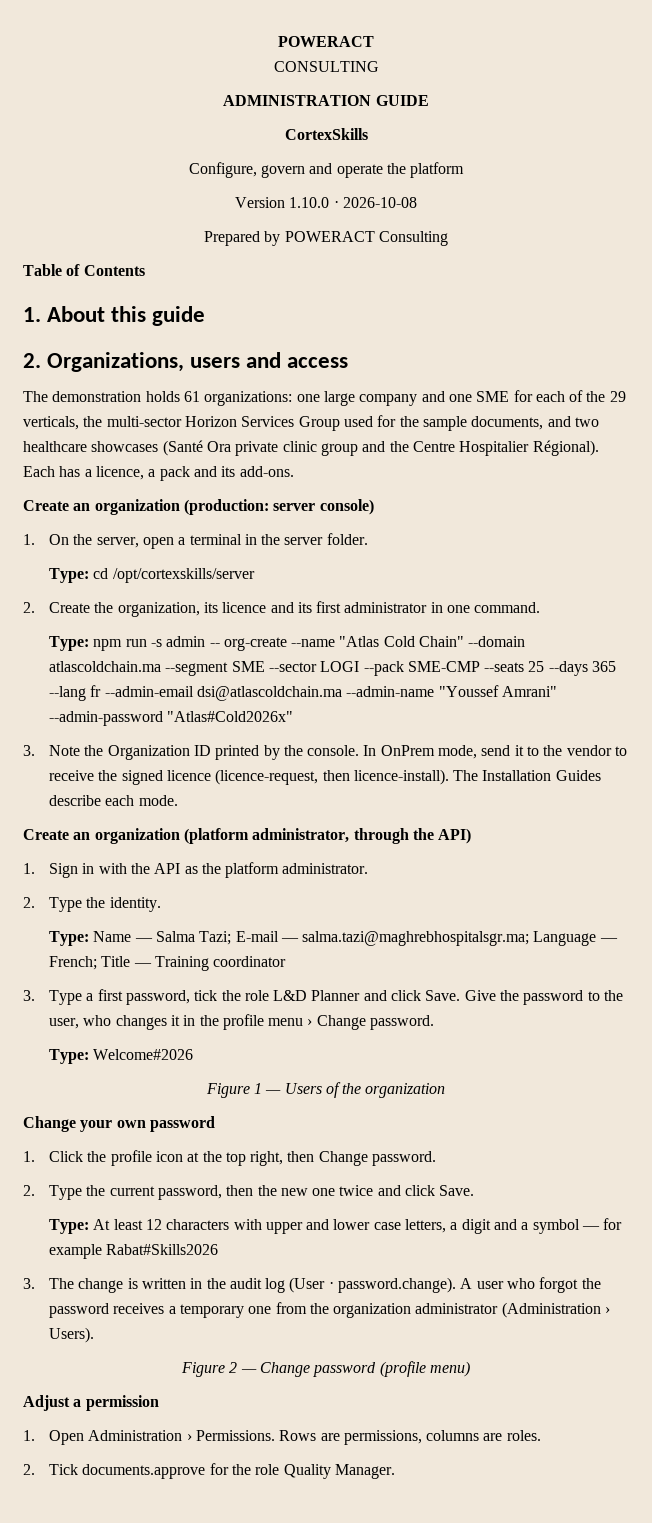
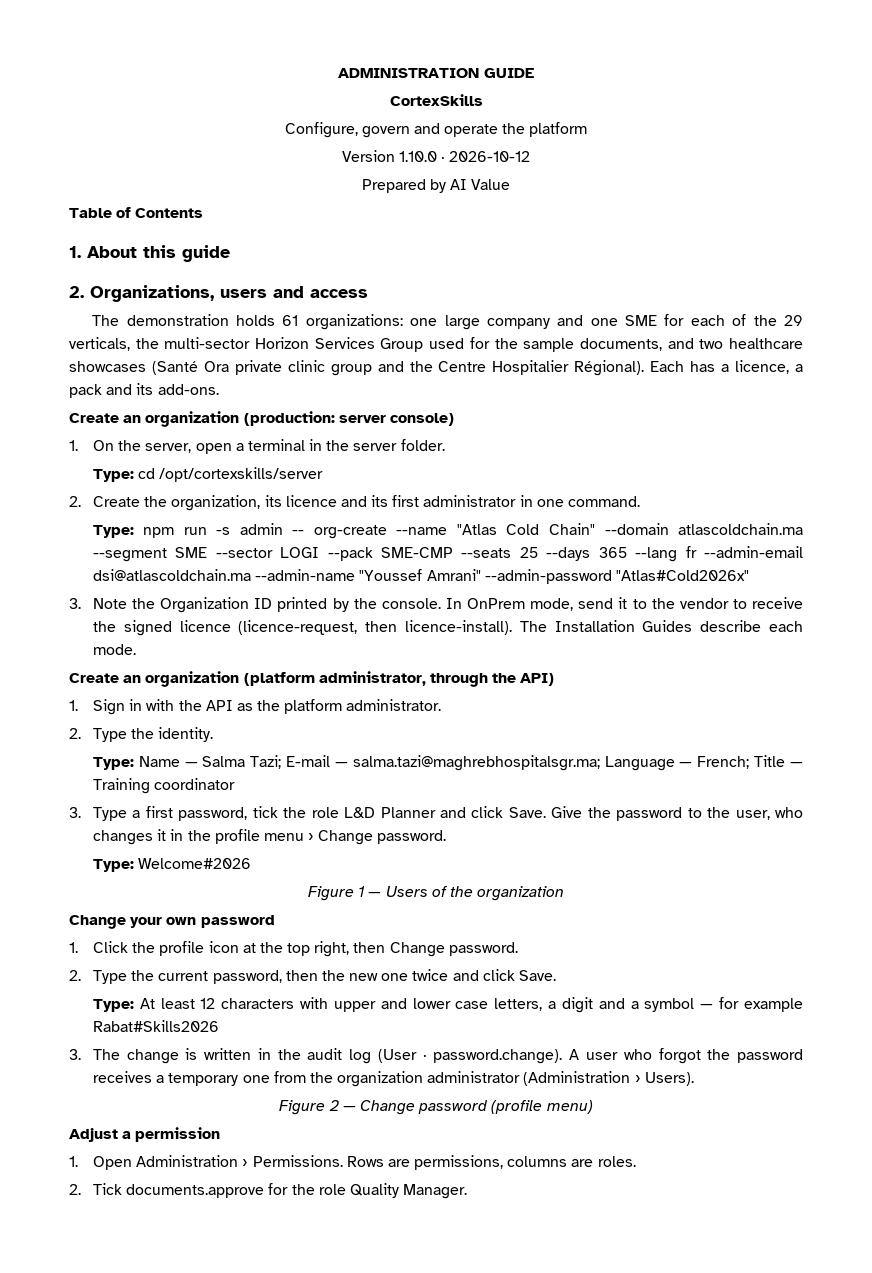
[278,36,374,47] [273,61,379,72] POWERACT // CONSULTING // -> (338, 73) none
[342,197,417,208] 2026-10-08 -> [449,151,531,162] 2026-10-12
[284,231,448,246] POWERACT Consulting -> [450,179,511,190] AI Value

